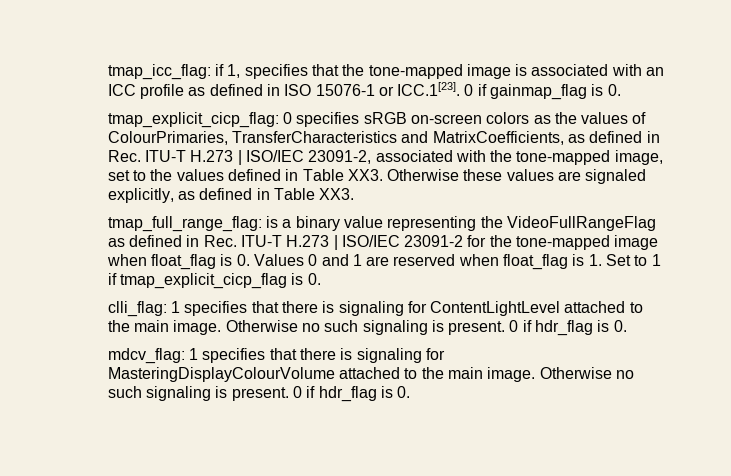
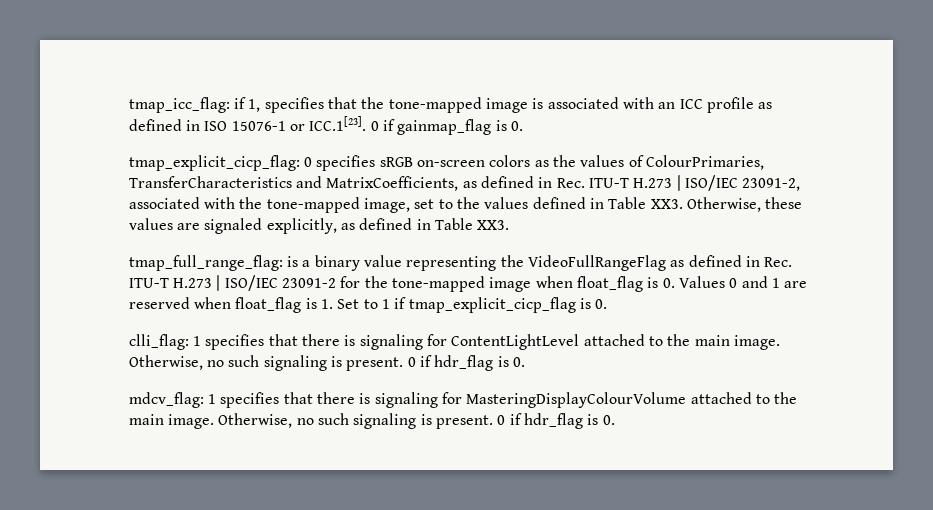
[387,169,460,181] Otherwise -> [687,197,762,212] Otherwise,
[225,320,298,332] Otherwise -> [128,355,203,370] Otherwise,
[539,367,612,379] Otherwise -> [218,413,293,428] Otherwise,

